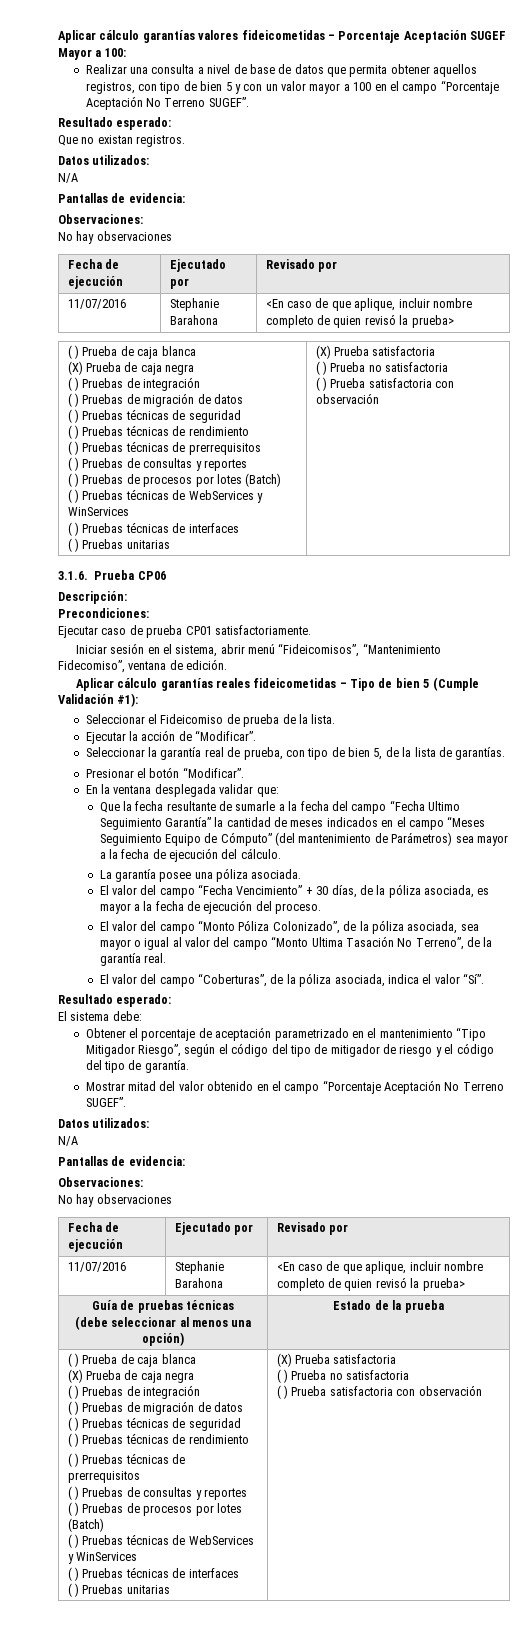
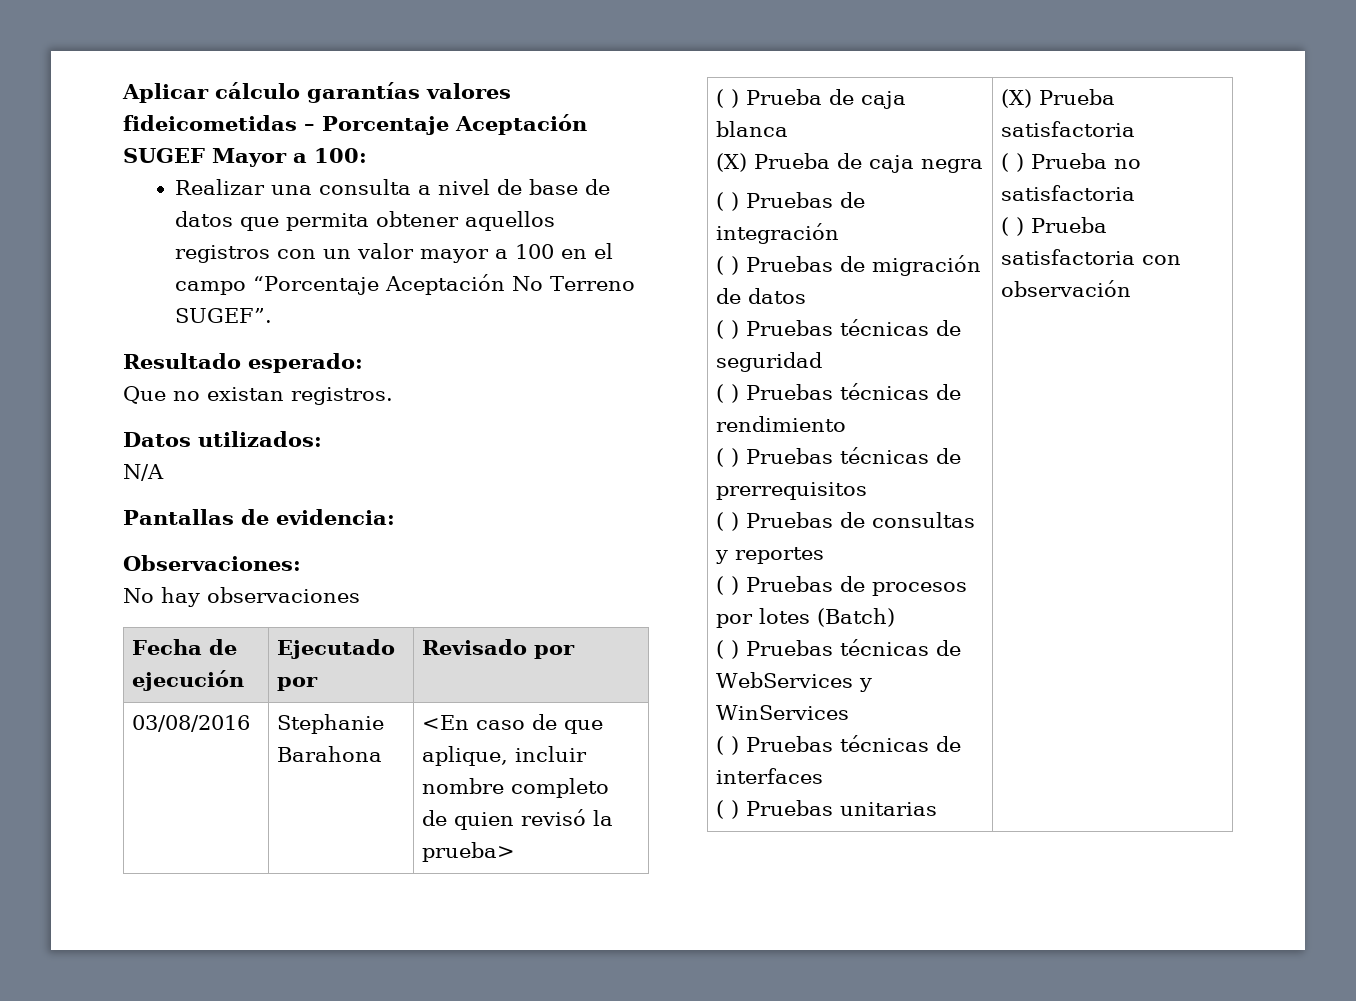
[85,81,241,94] registros, con tipo de bien 5 y -> [175,245,271,263] registros
[67,299,126,309] 11/07/2016 -> [131,715,250,732] 03/08/2016
[58,570,166,580] [58,591,127,604] [58,608,149,618] [58,625,311,638] [75,643,441,657] [58,659,228,673] [75,677,479,691] [58,693,139,707] [85,714,336,727] [85,730,257,744] [85,747,506,760] [85,767,244,778] [85,784,279,797] [99,800,461,814] [99,816,486,830] [99,832,508,846] [99,848,281,862] [99,868,302,882] [99,884,490,898] [99,900,322,914] [99,920,479,934] [99,936,493,950] [99,953,166,966] [99,973,485,987] [58,994,172,1007] [58,1011,142,1021] [85,1027,487,1041] [85,1043,494,1057] [85,1060,189,1073] [85,1080,504,1094] [85,1097,126,1107] [58,1118,150,1128] [58,1136,78,1146] [58,1156,185,1166] [58,1177,143,1187] [58,1194,172,1207] [67,1222,120,1232] [67,1239,123,1252] [174,1222,254,1235] [276,1222,349,1235] [67,1262,126,1272] [174,1261,224,1274] [174,1278,223,1288] [276,1261,483,1274] [276,1277,465,1291] [91,1300,235,1313] [74,1316,252,1330] [142,1332,184,1346] [333,1300,444,1313] [67,1353,196,1367] [67,1369,195,1383] [67,1385,201,1399] [67,1401,243,1415] [67,1417,241,1431] [67,1433,249,1447] [67,1453,186,1467] [67,1471,140,1483] [67,1486,247,1500] [67,1502,242,1516] [67,1518,104,1532] [67,1534,254,1548] [67,1552,138,1564] [67,1567,239,1581] [67,1583,170,1597] [276,1353,397,1367] [276,1369,410,1383] [276,1385,482,1399] // 3.1.6. Prueba CP06 // Descripción: // Precondiciones: // Ejecutar caso de prueba CP01 satisfactoriamente. // Iniciar sesión en el sistema, abrir menú “Fideicomisos”, “Mantenimiento Fidecomiso”, ventana de edición. // Aplicar cálculo garantías reales fideicometidas – Tipo de bien 5 (Cumple Validación #1): // Seleccionar el Fideicomiso de prueba de la lista. // Ejecutar la acción de “Modificar”. // Seleccionar la garantía real de prueba, con tipo de bien 5, de la lista de garantías. // Presionar el botón “Modificar”. // En la ventana desplegada validar que: // Que la fecha resultante de sumarle a la fecha del campo “Fecha Ultimo Seguimiento Garantía” la cantidad de meses indicados en el campo “Meses Seguimiento Equipo de Cómputo” (del mantenimiento de Parámetros) sea mayor a la fecha de ejecución del cálculo. // La garantía posee una póliza asociada. // El valor del campo “Fecha Vencimiento” + 30 días, de la póliza asociada, es mayor a la fecha de ejecución del proceso. // El valor del campo “Monto Póliza Colonizado”, de la póliza asociada, sea mayor o igual al valor del campo “Monto Ultima Tasación No Terreno”, de la garantía real. // El valor del campo “Coberturas”, de la póliza asociada, indica el valor “Sí”. // Resultado esperado: // El sistema debe: // Obtener el porcentaje de aceptación parametrizado en el mantenimiento “Tipo Mitigador Riesgo”, según el código del tipo de mitigador de riesgo y el código del tipo de garantía. // Mostrar mitad del valor obtenido en el campo “Porcentaje Aceptación No Terreno SUGEF”. // Datos utilizados: // N/A // Pantallas de evidencia: // Observaciones: // No hay observaciones // Fecha de ejecución | Ejecutado por | Revisado por // 11/07/2016 | Stephanie Barahona | <En caso de que aplique, incluir nombre completo de quien revisó la prueba> // Guía de pruebas técnicas // (debe seleccionar al menos una opción) | Estado de la prueba // ( ) Prueba de caja blanca // (X) Prueba de caja negra // ( ) Pruebas de integración // ( ) Pruebas de migración de datos // ( ) Pruebas técnicas de seguridad // ( ) Pruebas técnicas de rendimiento // ( ) Pruebas técnicas de prerrequisitos // ( ) Pruebas de consultas y reportes // ( ) Pruebas de procesos por lotes (Batch) // ( ) Pruebas técnicas de WebServices y WinServices // ( ) Pruebas técnicas de interfaces // ( ) Pruebas unitarias | (X) Prueba satisfactoria // ( ) Prueba no satisfactoria // ( ) Prueba satisfactoria con observación -> (1131, 288) none

